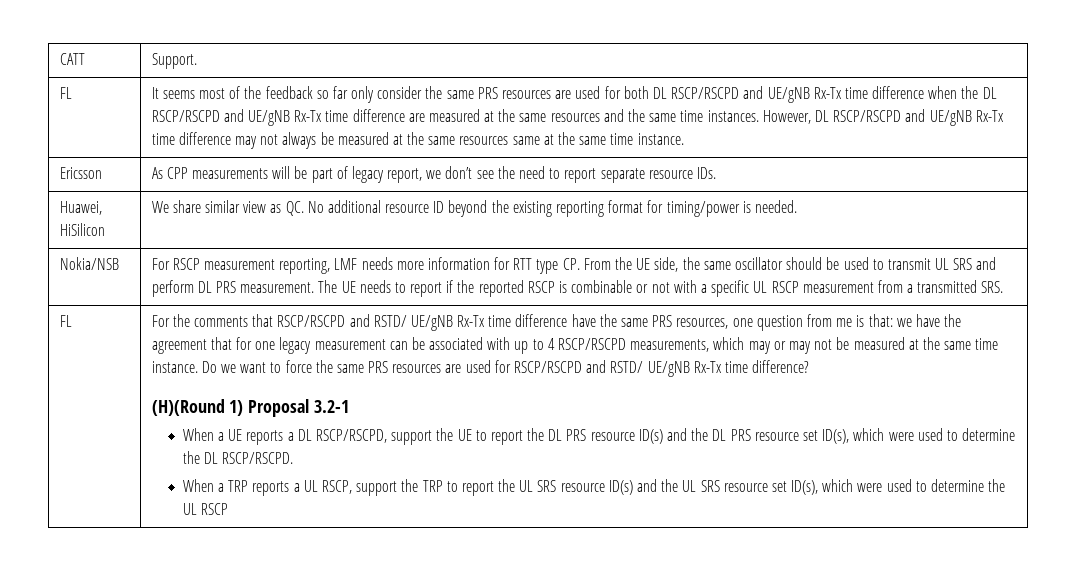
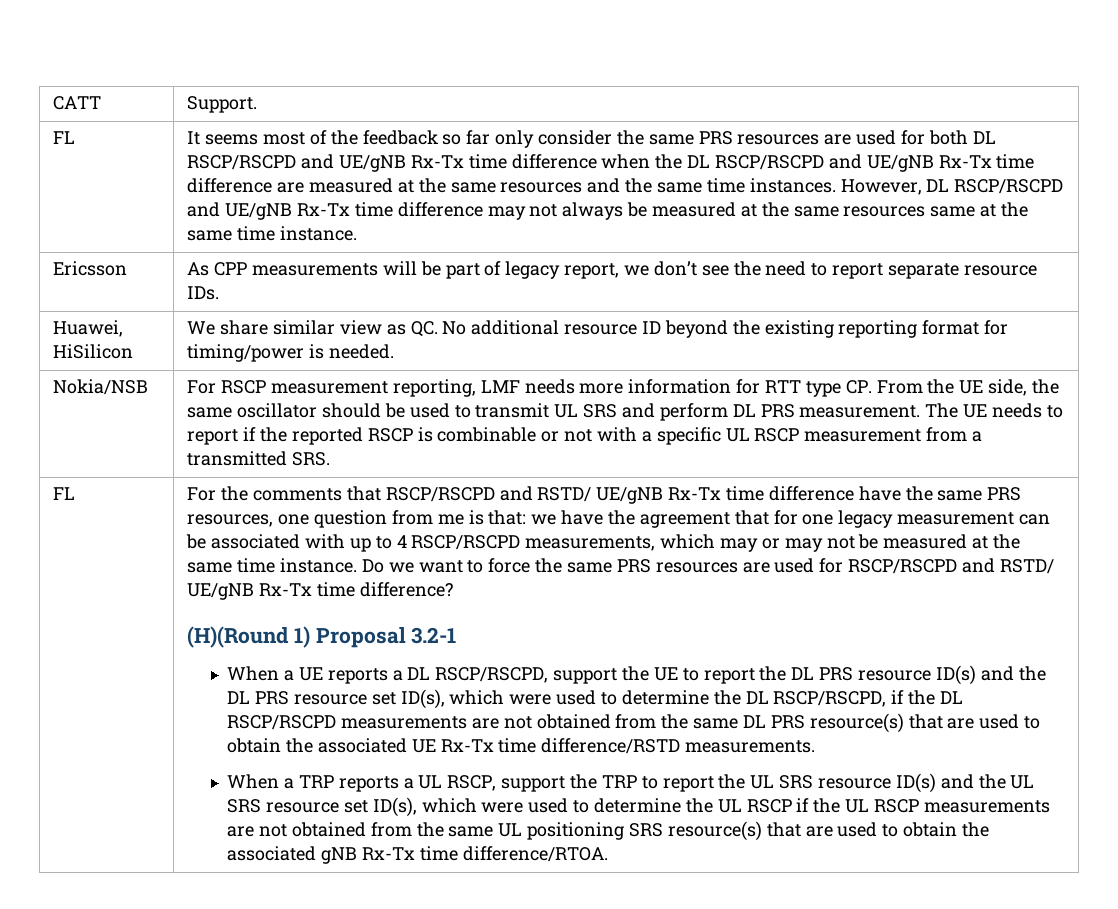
[222,452,294,464] RSCP/RSCPD. -> [773,690,963,707] [227,713,1041,733] [227,738,816,754] RSCP/RSCPD, if the DL RSCP/RSCPD measurements are not obtained from the same DL PRS resource(s) that are used to obtain the associated UE Rx-Tx time difference/RSTD measurements.
(229, 509) none -> [796,798,1050,813] [227,821,989,841] [227,846,608,864] if the UL RSCP measurements are not obtained from the same UL positioning SRS resource(s) that are used to obtain the associated gNB Rx-Tx time difference/RTOA.

